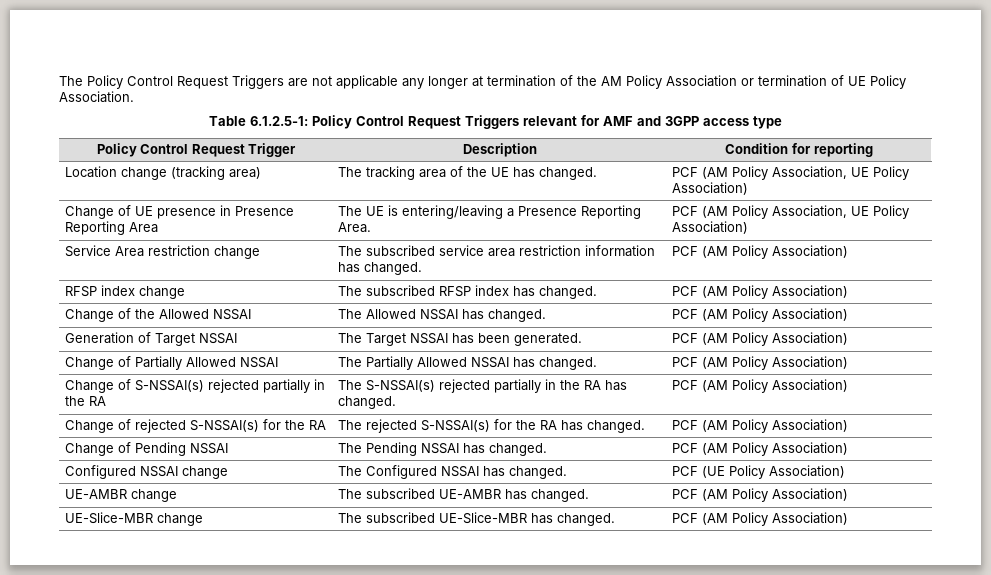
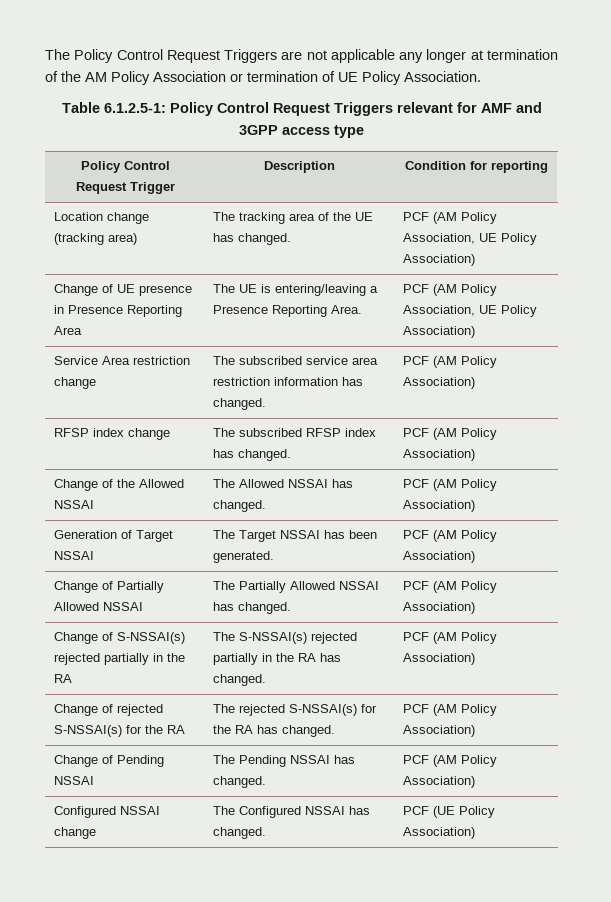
[64,489,177,502] [337,488,589,502] [671,488,848,502] [64,512,203,526] [337,512,615,526] [671,512,848,526] // UE-AMBR change | The subscribed UE-AMBR has changed. | PCF (AM Policy Association) // UE-Slice-MBR change | The subscribed UE-Slice-MBR has changed. | PCF (AM Policy Association) -> (476, 833) none

